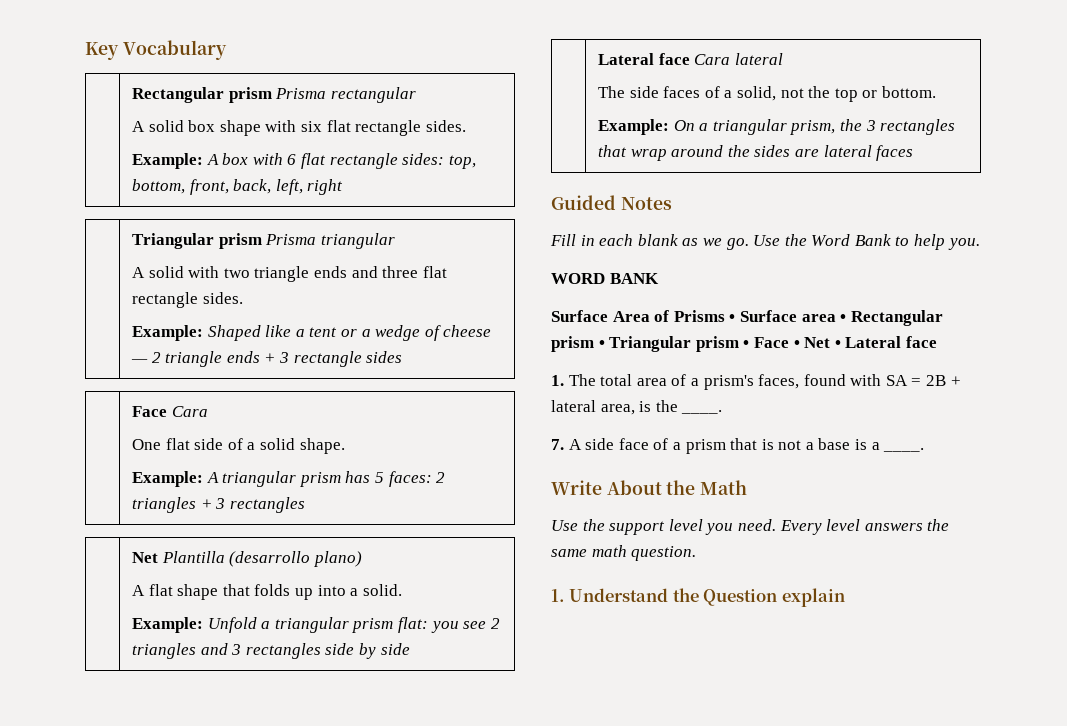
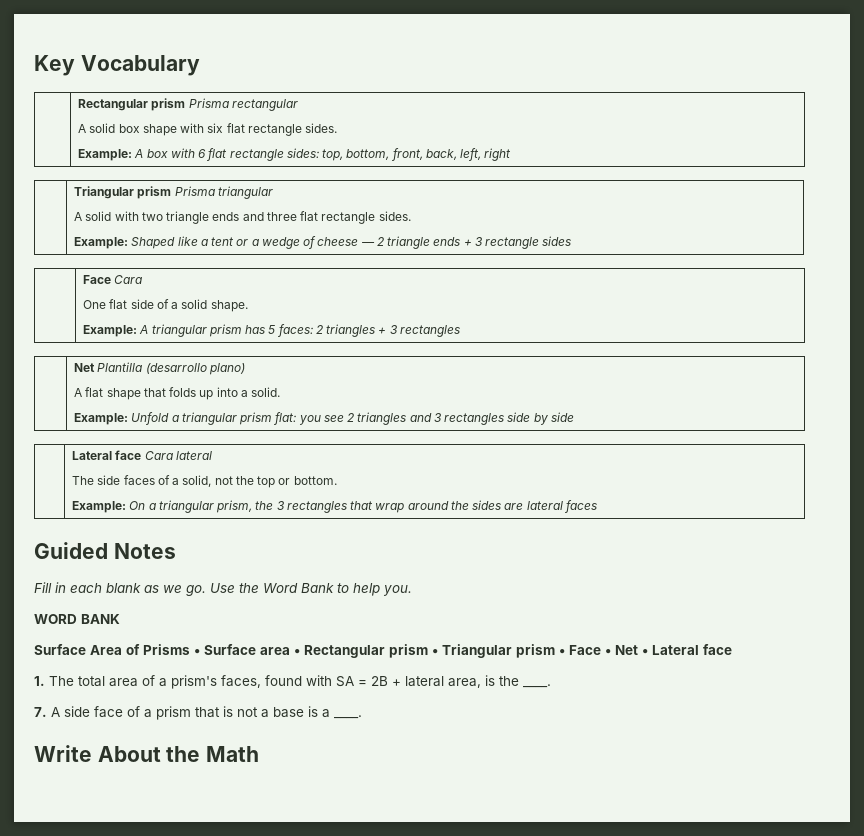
[551,519,950,535] [551,545,697,561] [551,588,845,607] // Use the support level you need. Every level answers the same math question. // 1. Understand the Question explain -> (260, 754) none

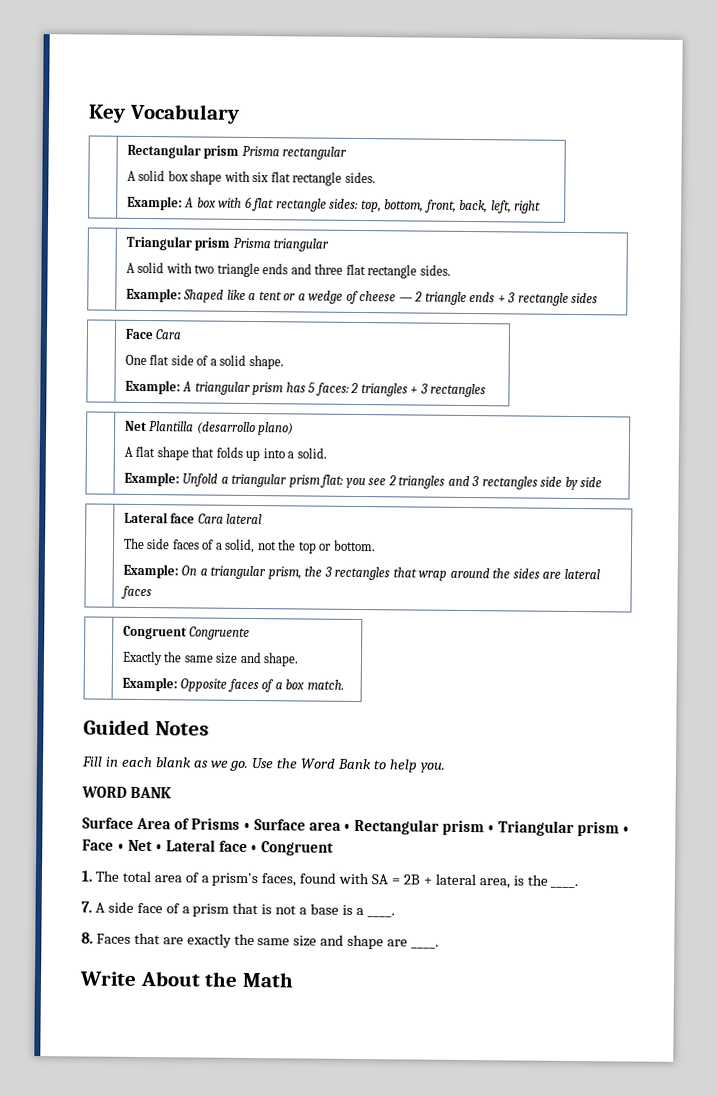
(597, 506) none -> [122,625,251,641] [121,650,300,667] [121,676,344,693] // | Congruent Congruente // Exactly the same size and shape. // Example: Opposite faces of a box match.
(732, 649) none -> [250,841,335,856] • Congruent
(362, 717) none -> [81,932,440,950] // 8. Faces that are exactly the same size and shape are ____.

